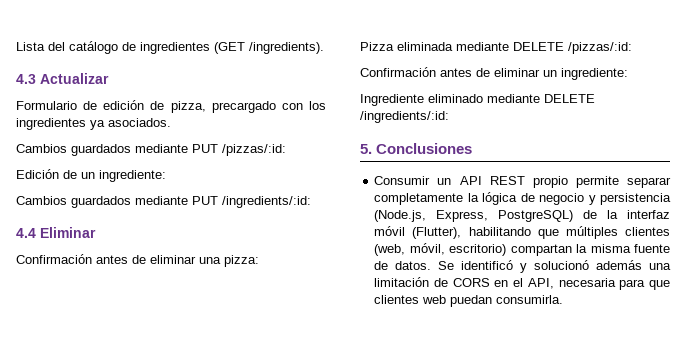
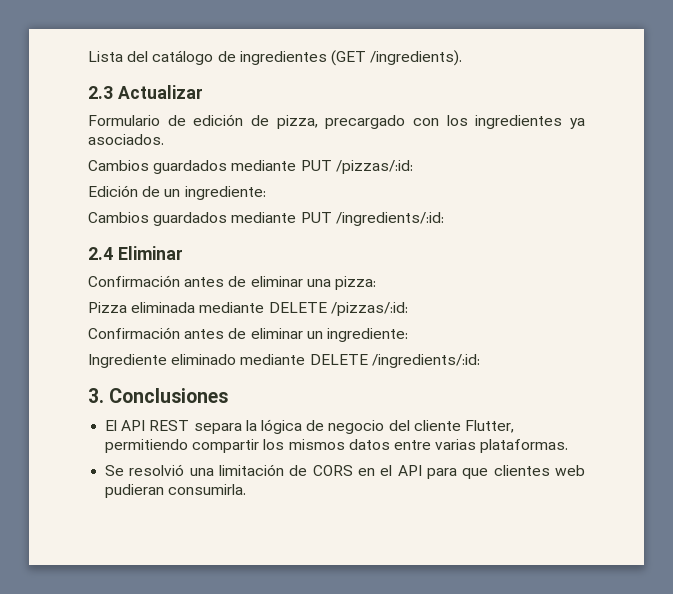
[16,74,36,84] 4.3 -> [88,86,113,99] 2.3
[16,228,36,238] 4.4 -> [88,247,113,260] 2.4
[360,144,372,154] 5. -> [88,388,104,403] 3.
[374,176,671,188] [374,192,671,205] [374,210,670,222] [374,226,670,239] [374,243,670,256] [374,260,643,273] Consumir un API REST propio permite separar completamente la lógica de negocio y persistencia (Node.js, Express, PostgreSQL) de la interfaz móvil (Flutter), habilitando que múltiples clientes (web, móvil, escritorio) compartan la misma fuente de datos. Se identificó y solucionó además -> [105,419,514,434] [105,439,569,453] [105,464,185,476] El API REST separa la lógica de negocio del cliente Flutter, permitiendo compartir los mismos datos entre varias plataformas. // Se resolvió
[527,278,616,289] API, necesaria -> [397,465,422,476] API
[450,295,493,307] puedan -> [105,484,165,498] pudieran

